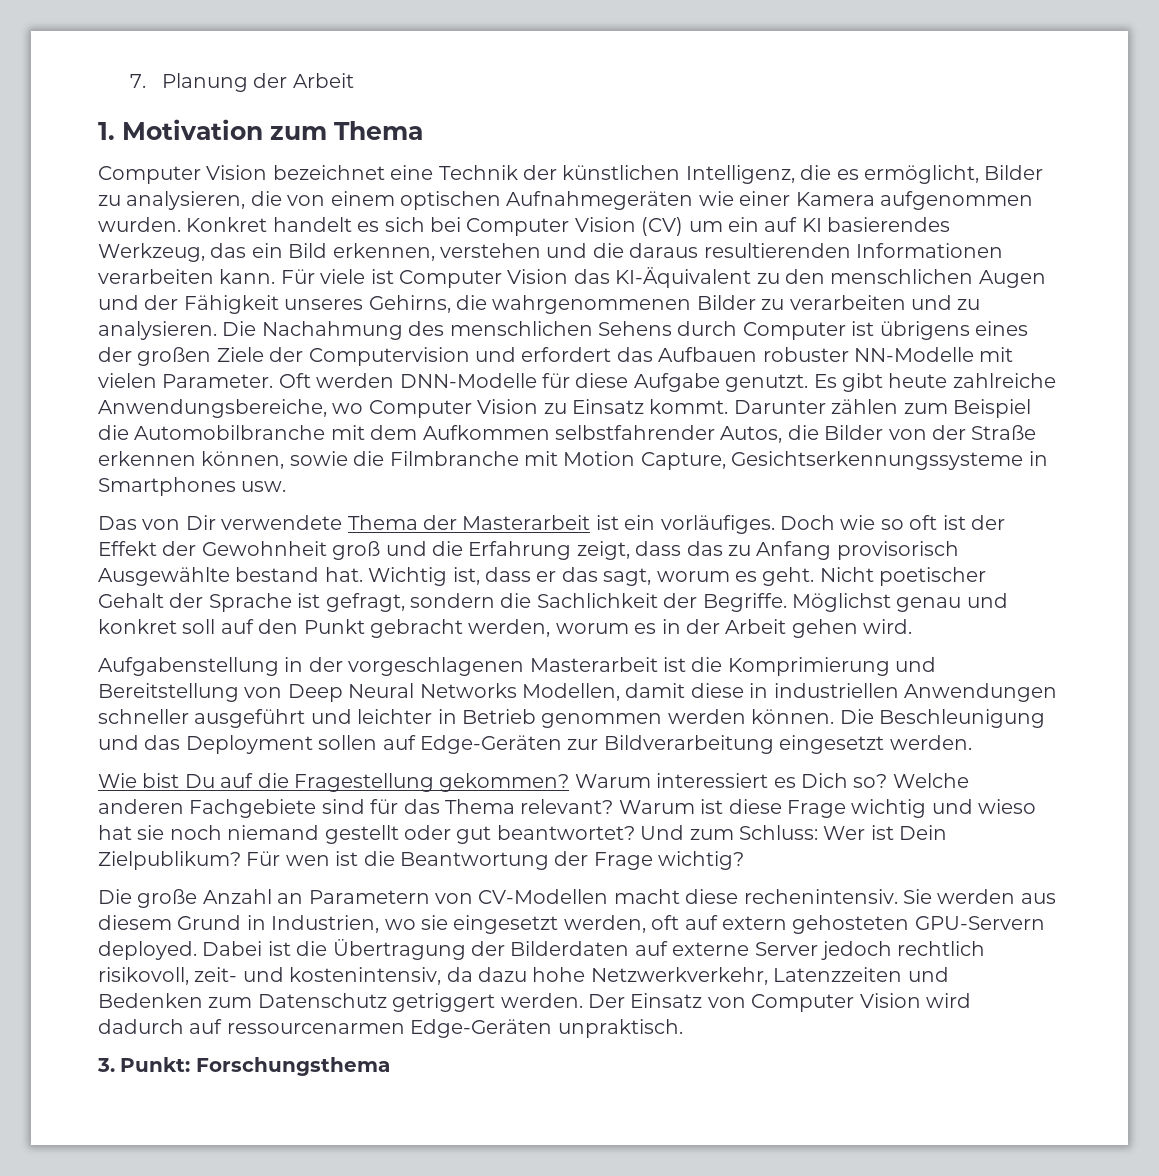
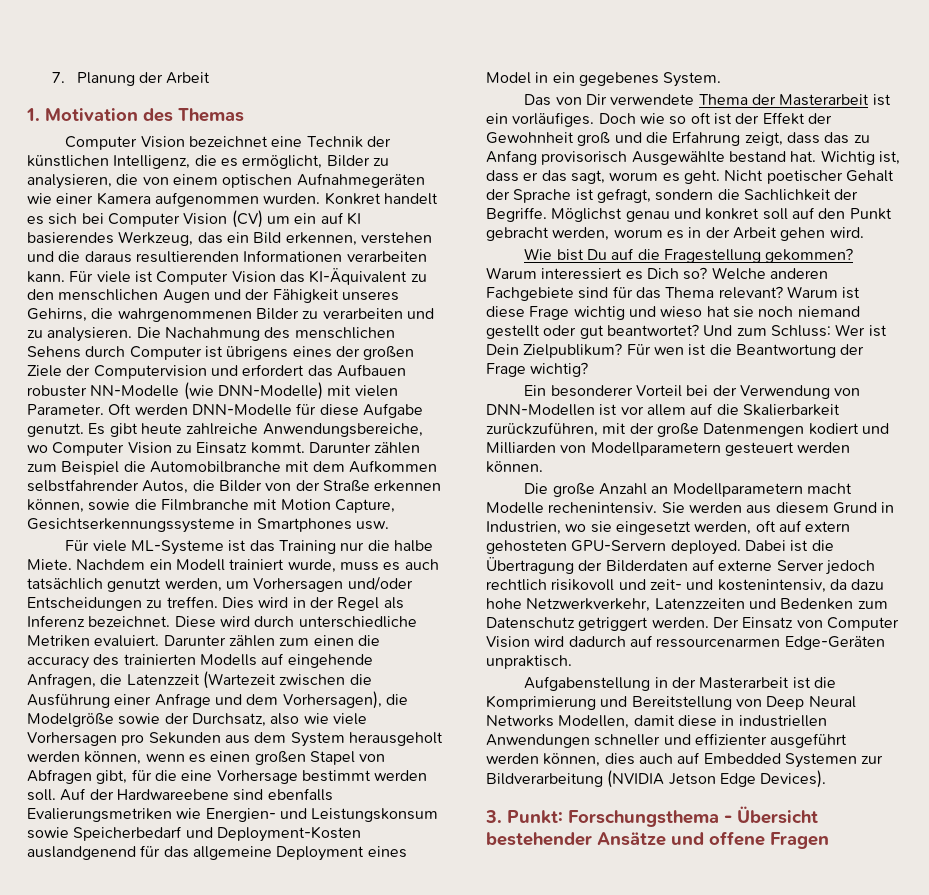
[270,121,423,140] zum Thema -> [143,108,244,122] des Themas
(974, 354) none -> [183,382,323,400] (wie DNN-Modelle)
(287, 486) none -> [65,540,433,555] [27,559,439,573] [27,576,413,592] [27,596,404,611] [27,615,417,628] [27,635,380,647] [27,653,373,669] [27,671,372,689] [27,691,408,709] [27,713,367,727] [27,732,443,747] [27,751,386,765] [27,769,428,784] [27,788,333,801] [27,808,439,822] [27,826,361,842] [27,845,407,861] [486,72,722,87] // Für viele ML-Systeme ist das Training nur die halbe Miete. Nachdem ein Modell trainiert wurde, muss es auch tatsächlich genutzt werden, um Vorhersagen und/oder Entscheidungen zu treffen. Dies wird in der Regel als Inferenz bezeichnet. Diese wird durch unterschiedliche Metriken evaluiert. Darunter zählen zum einen die accuracy des trainierten Modells auf eingehende Anfragen, die Latenzzeit (Wartezeit zwischen die Ausführung einer Anfrage und dem Vorhersagen), die Modelgröße sowie der Durchsatz, also wie viele Vorhersagen pro Sekunden aus dem System herausgeholt werden können, wenn es einen großen Stapel von Abfragen gibt, für die eine Vorhersage bestimmt werden soll. Auf der Hardwareebene sind ebenfalls Evalierungsmetriken wie Energien- und Leistungskonsum sowie Speicherbedarf und Deployment-Kosten auslandgenend für das allgemeine Deployment eines Model in ein gegebenes System.
[98,657,937,676] [98,683,1057,702] [98,709,1045,728] [98,735,972,754] // Aufgabenstellung in der vorgeschlagenen Masterarbeit ist die Komprimierung und Bereitstellung von Deep Neural Networks Modellen, damit diese in industriellen Anwendungen schneller ausgeführt und leichter in Betrieb genommen werden können. Die Beschleunigung und das Deployment sollen auf Edge-Geräten zur Bildverarbeitung eingesetzt werden. -> (864, 232) none
(745, 860) none -> [524,385,861,399] [486,403,840,416] [486,422,889,437] [486,442,851,456] [486,461,543,473] // Ein besonderer Vorteil bei der Verwendung von DNN-Modellen ist vor allem auf die Skalierbarkeit zurückzuführen, mit der große Datenmengen kodiert und Milliarden von Modellparametern gesteuert werden können.
[308,889,739,904] Parametern von CV-Modellen macht diese -> [672,483,852,497] [486,502,544,514] Modellparametern macht Modelle
[98,967,189,985] risikovoll, -> [551,579,646,591] risikovoll und
[97,1057,390,1076] 3. Punkt: Forschungsthema -> [524,676,836,691] [486,695,856,710] [486,715,827,729] [486,733,848,748] [486,752,884,768] [486,770,827,788] [485,806,818,827] [486,831,829,849] Aufgabenstellung in der Masterarbeit ist die Komprimierung und Bereitstellung von Deep Neural Networks Modellen, damit diese in industriellen Anwendungen schneller und effizienter ausgeführt werden können, dies auch auf Embedded Systemen zur Bildverarbeitung (NVIDIA Jetson Edge Devices). // 3. Punkt: Forschungsthema - Übersicht bestehender Ansätze und offene Fragen

